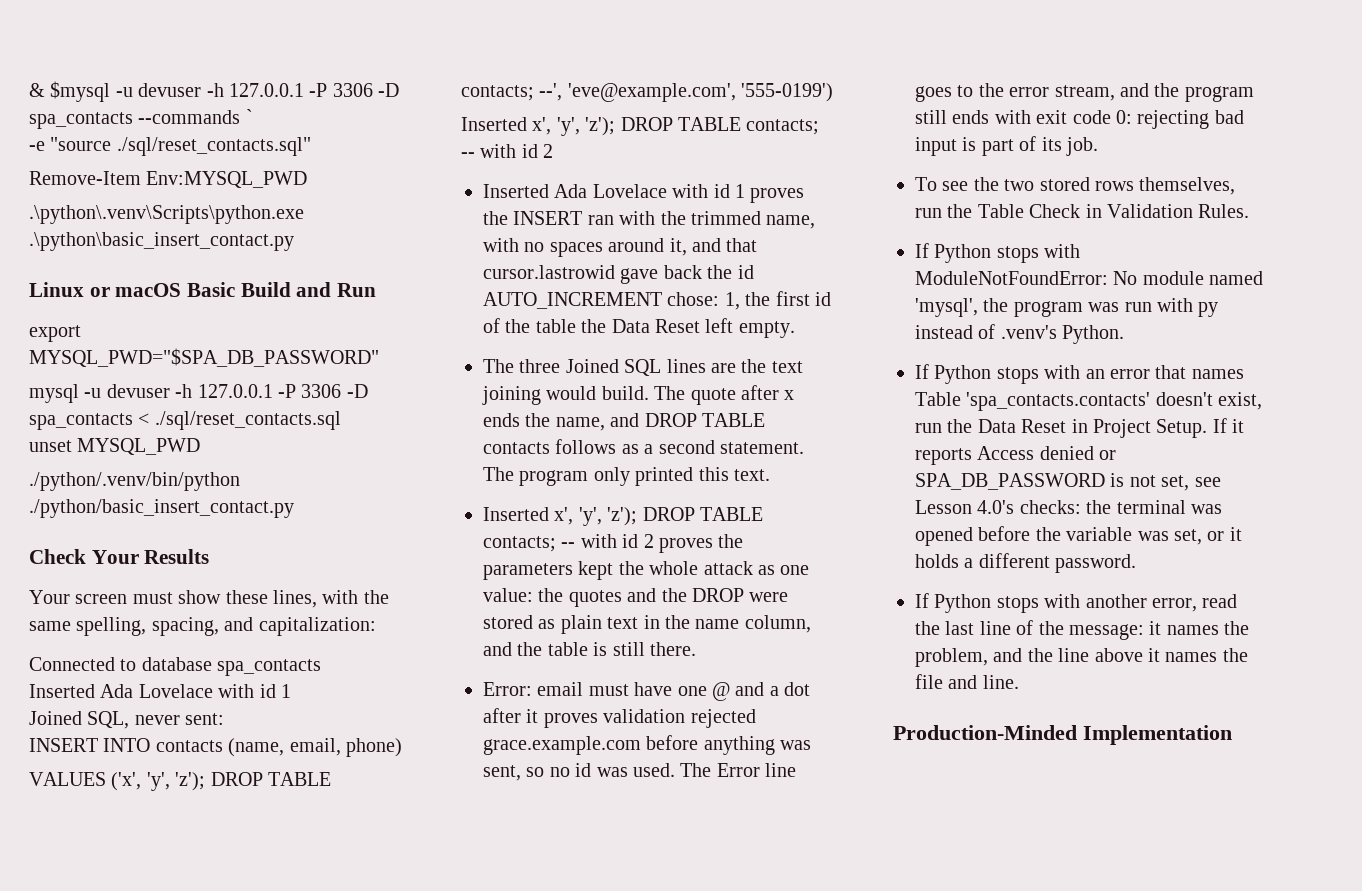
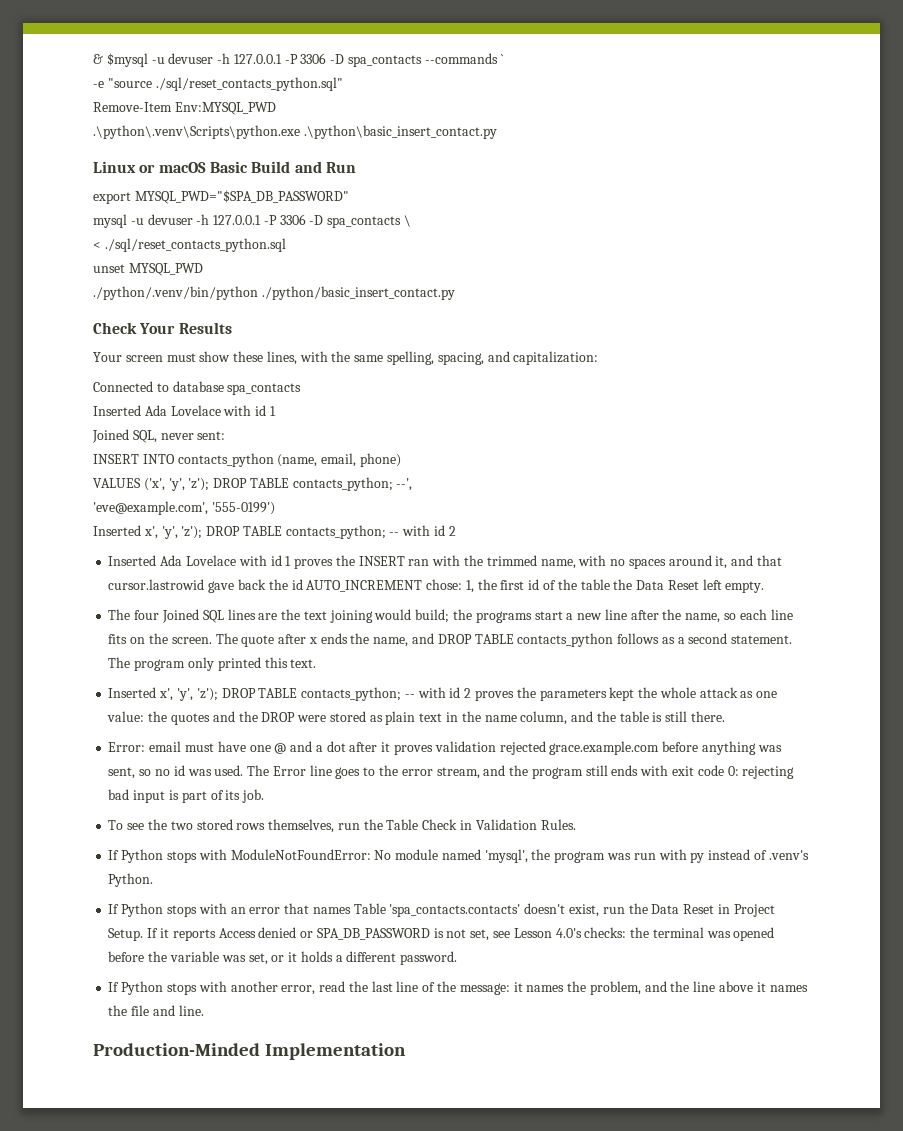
[116,137,311,156] ./sql/reset_contacts.sql" -> [155,77,343,91] ./sql/reset_contacts_python.sql"
[138,411,341,430] < ./sql/reset_contacts.sql -> [404,215,412,227] [93,238,286,252] \ // < ./sql/reset_contacts_python.sql
[155,740,223,752] contacts -> [177,453,274,467] contacts_python
[461,85,534,101] contacts; -> [292,477,393,491] contacts_python;
(563, 92) none -> (413, 484) //
[746,119,820,135] contacts; -> [285,525,386,539] contacts_python;
[519,359,561,373] three -> [134,610,160,620] four
[601,386,649,400] build. -> [415,609,793,623] [108,633,212,644] build; the programs start a new line after the name, so each line fits on the screen.
[483,442,550,454] contacts -> [517,633,614,647] contacts_python
[483,536,556,552] contacts; -> [301,687,402,701] contacts_python;

